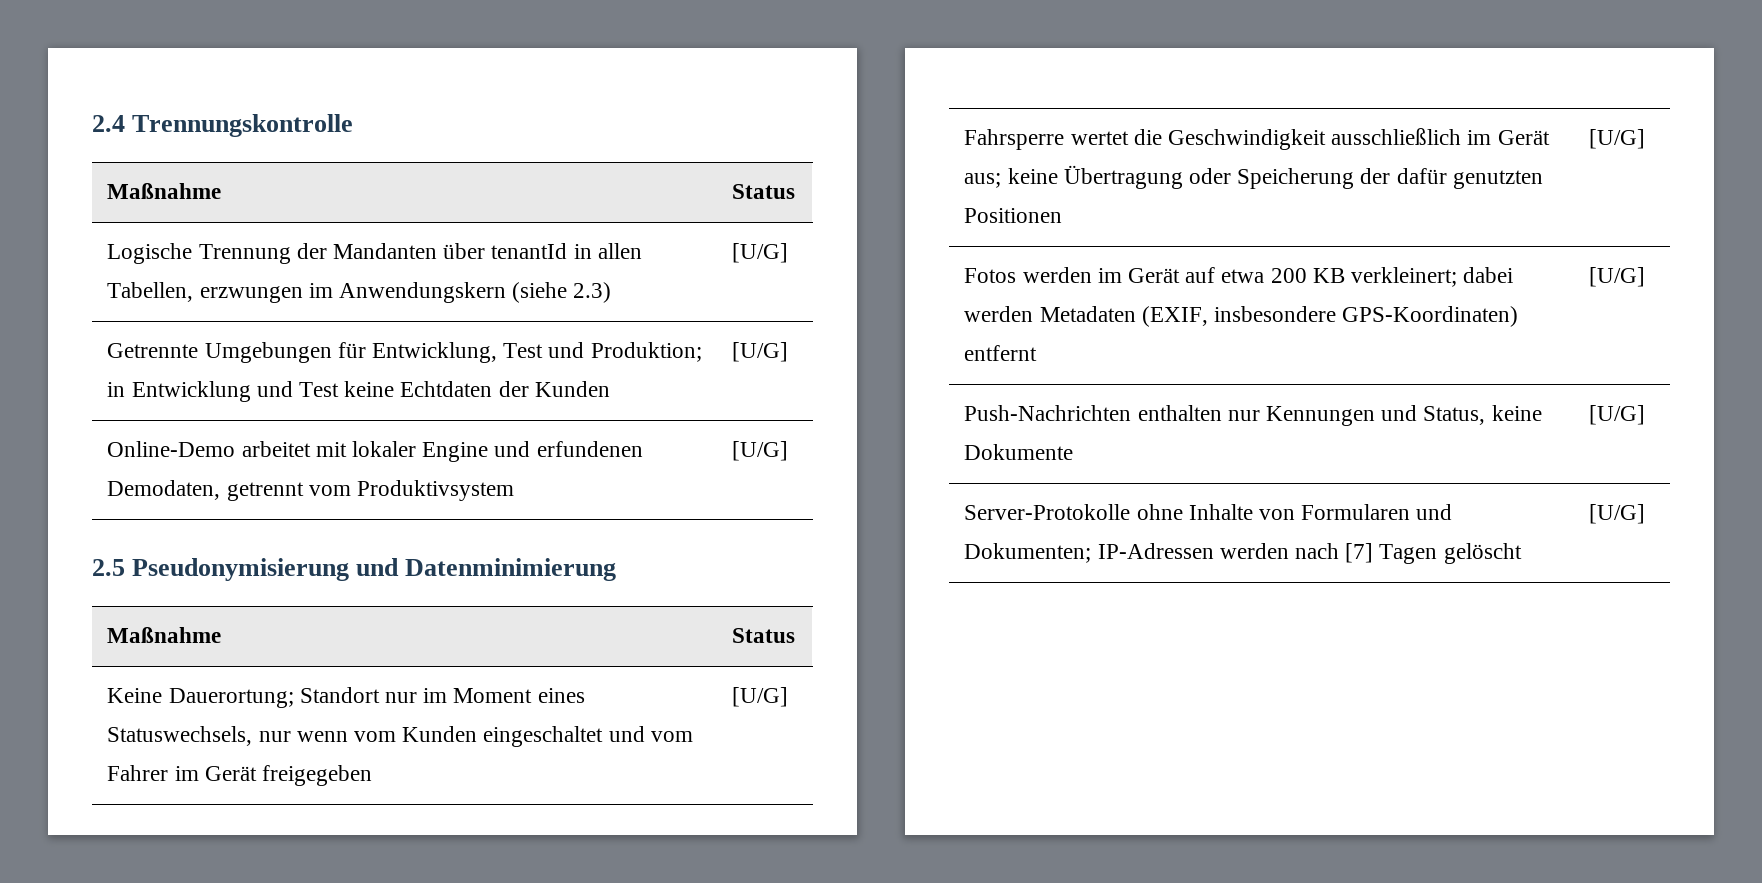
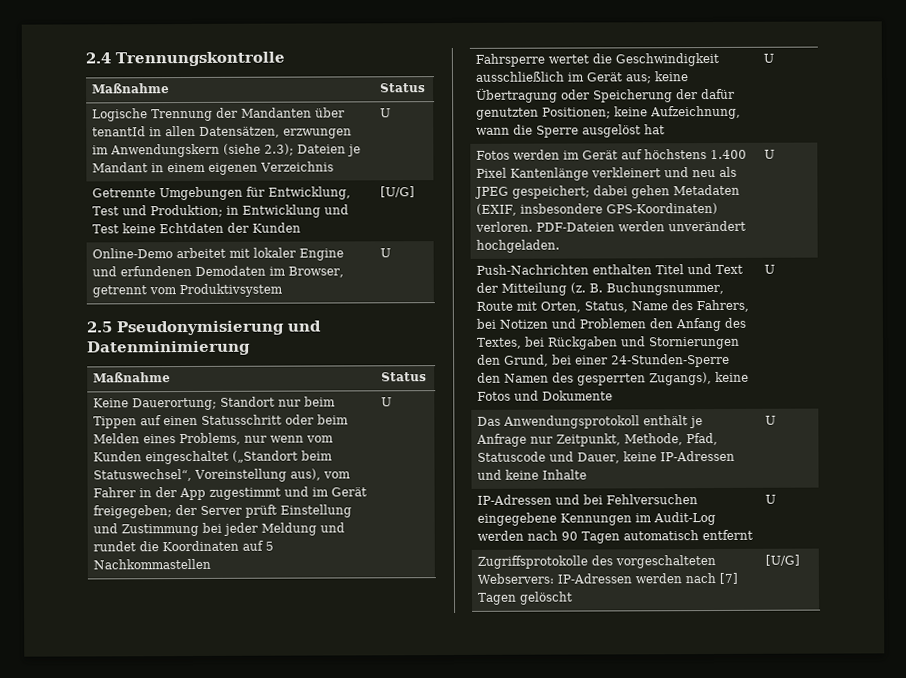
[107,282,194,302] Tabellen, -> [199,126,281,138] Datensätzen,
[573,282,612,303] [732,243,789,263] 2.3) | [U/G] -> [264,143,362,157] [92,161,335,175] [380,108,392,118] 2.3); Dateien je Mandant in einem eigenen Verzeichnis | U
[107,480,221,500] Demodaten, -> [195,265,345,278] Demodaten im Browser,
[732,441,789,461] [U/G] -> [380,248,392,258] U
[423,688,585,703] [107,726,253,746] im Moment eines Statuswechsels, -> [304,396,337,407] [93,414,350,429] [93,432,242,446] beim Tippen auf einen Statusschritt oder beim Melden eines Problems,
[608,726,693,742] [107,765,373,786] [732,687,789,707] und vom Fahrer im Gerät freigegeben | [U/G] -> [232,450,334,463] [93,468,352,482] [93,486,368,501] [93,504,353,519] [93,522,346,537] [93,540,275,552] [93,558,212,570] [381,397,393,407] („Standort beim Statuswechsel“, Voreinstellung aus), vom Fahrer in der App zugestimmt und im Gerät freigegeben; der Server prüft Einstellung und Zustimmung bei jeder Meldung und rundet die Koordinaten auf 5 Nachkommastellen | U
[964,208,1063,223] [1589,129,1646,149] Positionen | [U/G] -> [542,105,742,120] [476,124,666,138] [763,53,775,63] Positionen; keine Aufzeichnung, wann die Sperre ausgelöst hat | U
[1221,267,1514,287] [964,306,1519,327] [964,345,1038,361] [1589,267,1646,287] [964,405,1542,426] [964,444,1074,460] [1589,405,1646,425] [964,504,1453,520] [964,543,1092,563] etwa 200 KB verkleinert; dabei werden Metadaten (EXIF, insbesondere GPS-Koordinaten) entfernt | [U/G] // Push-Nachrichten enthalten nur Kennungen und Status, keine Dokumente | [U/G] // Server-Protokolle ohne Inhalte von Formularen und Dokumenten; -> [644,149,748,160] [476,166,738,181] [474,184,741,199] [476,202,719,216] [475,220,747,232] [476,239,561,253] [764,149,776,159] [476,264,744,275] [476,281,725,296] [476,299,750,313] [476,317,747,332] [476,336,741,350] [477,353,731,368] [477,371,750,386] [477,390,614,401] [764,264,776,274] [477,415,704,429] [476,432,719,447] [477,450,736,464] [477,469,588,480] [765,415,777,425] [477,494,699,505] [477,511,717,526] [477,529,754,544] [765,494,777,504] [477,554,717,569] [477,573,555,584] höchstens 1.400 Pixel Kantenlänge verkleinert und neu als JPEG gespeichert; dabei gehen Metadaten (EXIF, insbesondere GPS-Koordinaten) verloren. PDF-Dateien werden unverändert hochgeladen. | U // Push-Nachrichten enthalten Titel und Text der Mitteilung (z. B. Buchungsnummer, Route mit Orten, Status, Name des Fahrers, bei Notizen und Problemen den Anfang des Textes, bei Rückgaben und Stornierungen den Grund, bei einer 24-Stunden-Sperre den Namen des gesperrten Zugangs), keine Fotos und Dokumente | U // Das Anwendungsprotokoll enthält je Anfrage nur Zeitpunkt, Methode, Pfad, Statuscode und Dauer, keine IP-Adressen und keine Inhalte | U // IP-Adressen und bei Fehlversuchen eingegebene Kennungen im Audit-Log werden nach 90 Tagen automatisch entfernt | U // Zugriffsprotokolle des vorgeschalteten Webservers:

